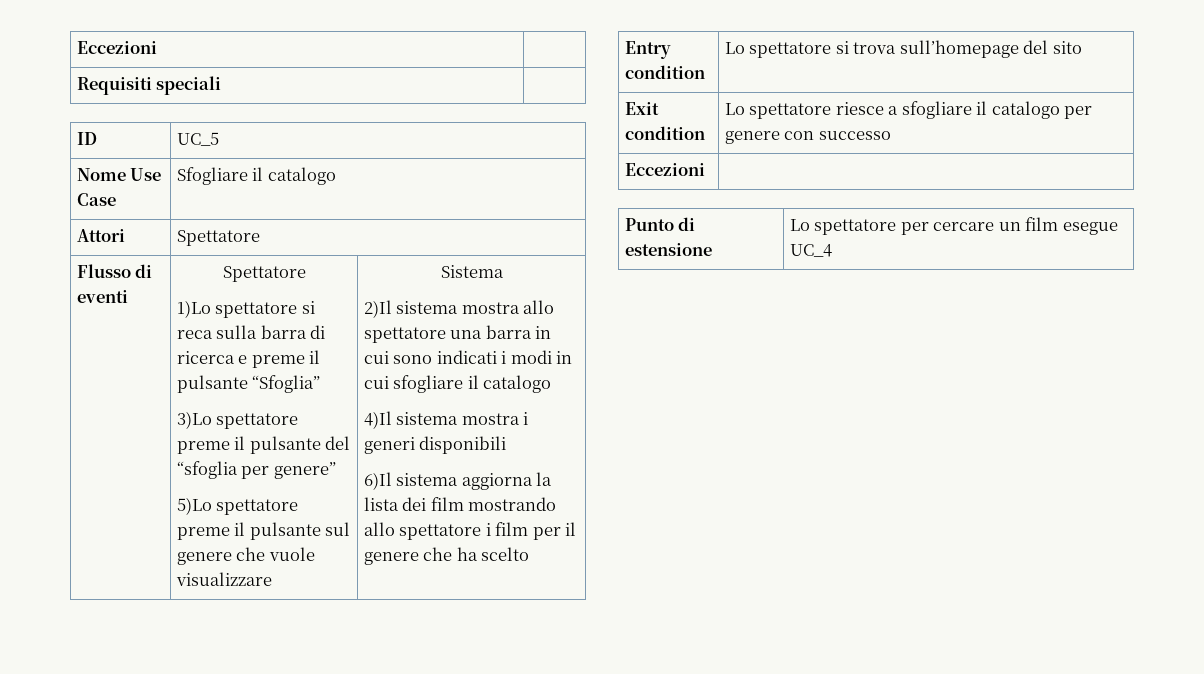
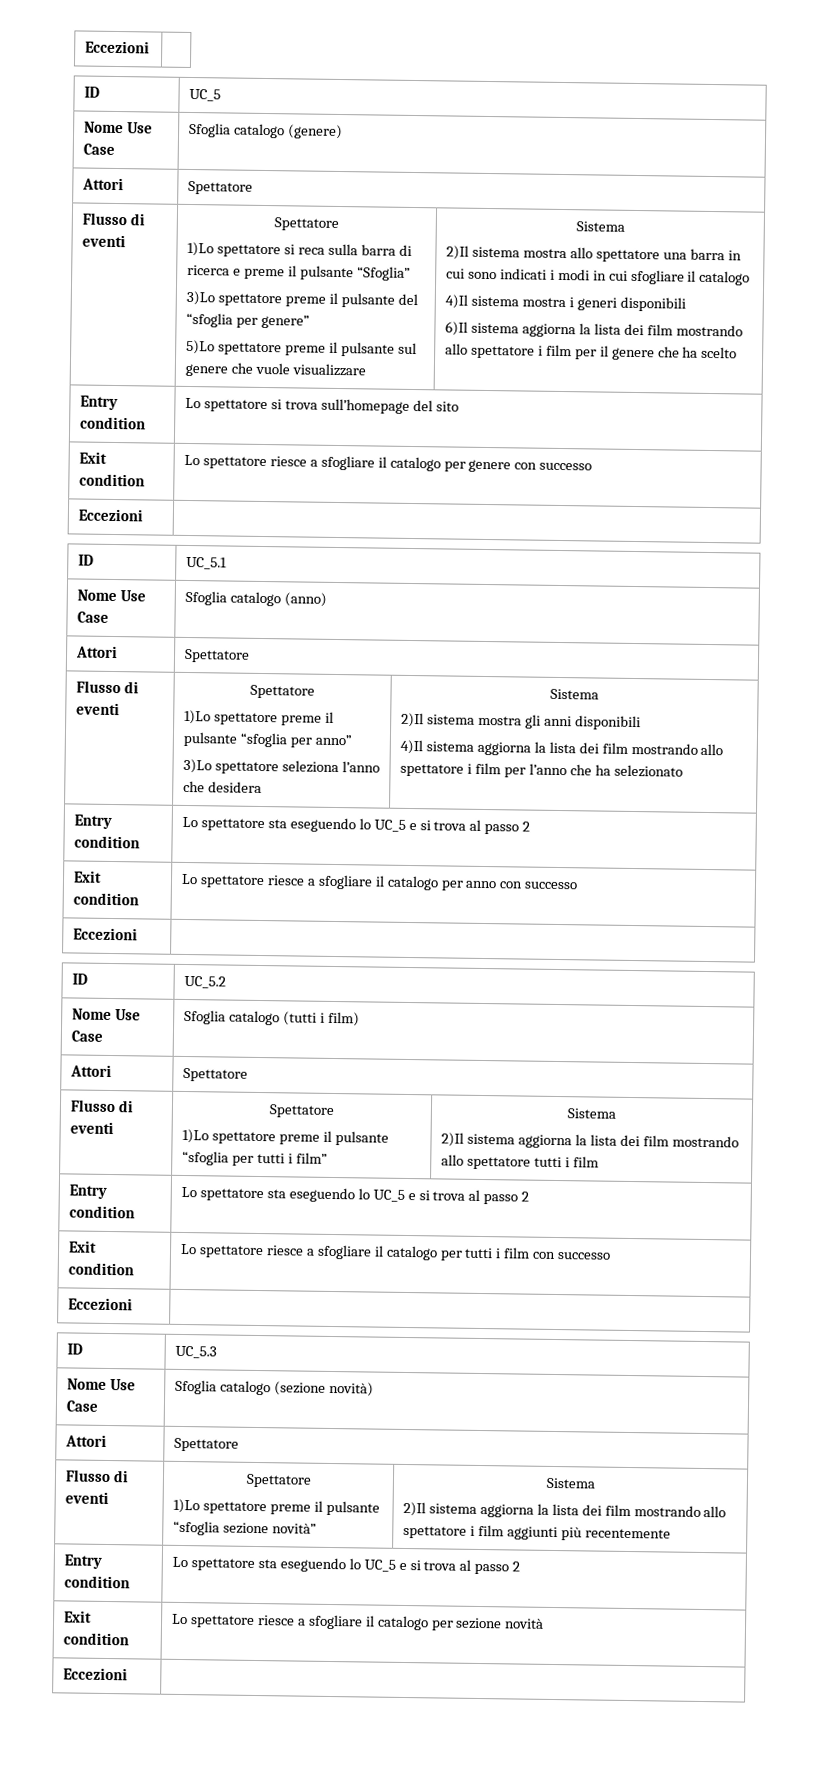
[76,41,157,54] [76,76,222,95] Eccezioni | // Requisiti speciali | -> [85,40,151,54] Eccezioni |
[176,167,336,185] Sfogliare il catalogo -> [188,122,343,140] Sfoglia catalogo (genere)
[624,217,696,231] [624,243,712,256] [789,217,1118,235] [789,244,832,257] Punto di estensione | Lo spettatore per cercare un film esegue UC_4 -> [78,554,95,566] [186,556,228,570] [77,589,147,602] [77,611,110,623] [185,590,327,607] [75,645,119,659] [184,648,251,663] [76,680,140,694] [76,702,121,716] [250,684,315,699] [184,709,334,726] [183,731,352,748] [183,758,380,775] [183,780,263,794] [550,688,599,700] [401,712,641,731] [400,739,724,756] [400,762,683,778] [74,814,113,830] [74,835,141,849] [182,816,531,835] [73,870,103,883] [73,892,140,906] [181,873,579,891] [73,927,139,941] [72,973,89,985] [184,975,227,989] [72,1008,142,1021] [71,1030,104,1042] [184,1009,360,1027] [70,1064,113,1078] [183,1067,249,1082] [70,1099,135,1113] [70,1121,115,1135] [269,1104,335,1119] [182,1128,389,1146] [182,1150,328,1166] [567,1108,616,1119] [441,1132,739,1149] [441,1154,599,1170] [69,1184,108,1199] [69,1205,136,1219] [181,1186,530,1205] [68,1240,98,1253] [68,1262,135,1276] [180,1243,612,1261] [68,1297,134,1311] [67,1343,84,1355] [175,1345,218,1359] [67,1378,137,1391] [66,1400,100,1412] [175,1379,374,1397] [65,1434,108,1447] [174,1437,240,1452] [65,1469,130,1483] [65,1491,110,1505] [245,1473,312,1488] [173,1498,380,1516] [173,1520,317,1536] [545,1477,596,1489] [403,1501,727,1518] [403,1524,671,1541] [64,1554,103,1569] [64,1575,131,1589] [172,1556,521,1575] [64,1610,93,1623] [63,1632,130,1646] [172,1613,545,1631] [63,1667,129,1681] ID | UC_5.1 // Nome Use Case | Sfoglia catalogo (anno) // Attori | Spettatore // Flusso di eventi | Spettatore // 1)Lo spettatore preme il pulsante “sfoglia per anno” // 3)Lo spettatore seleziona l’anno che desidera | Sistema // 2)Il sistema mostra gli anni disponibili // 4)Il sistema aggiorna la lista dei film mostrando allo spettatore i film per l’anno che ha selezionato // Entry condition | Lo spettatore sta eseguendo lo UC_5 e si trova al passo 2 // Exit condition | Lo spettatore riesce a sfogliare il catalogo per anno con successo // Eccezioni | // ID | UC_5.2 // Nome Use Case | Sfoglia catalogo (tutti i film) // Attori | Spettatore // Flusso di eventi | Spettatore // 1)Lo spettatore preme il pulsante “sfoglia per tutti i film” | Sistema // 2)Il sistema aggiorna la lista dei film mostrando allo spettatore tutti i film // Entry condition | Lo spettatore sta eseguendo lo UC_5 e si trova al passo 2 // Exit condition | Lo spettatore riesce a sfogliare il catalogo per tutti i film con successo // Eccezioni | // ID | UC_5.3 // Nome Use Case | Sfoglia catalogo (sezione novità) // Attori | Spettatore // Flusso di eventi | Spettatore // 1)Lo spettatore preme il pulsante “sfoglia sezione novità” | Sistema // 2)Il sistema aggiorna la lista dei film mostrando allo spettatore i film aggiunti più recentemente // Entry condition | Lo spettatore sta eseguendo lo UC_5 e si trova al passo 2 // Exit condition | Lo spettatore riesce a sfogliare il catalogo per sezione novità // Eccezioni |

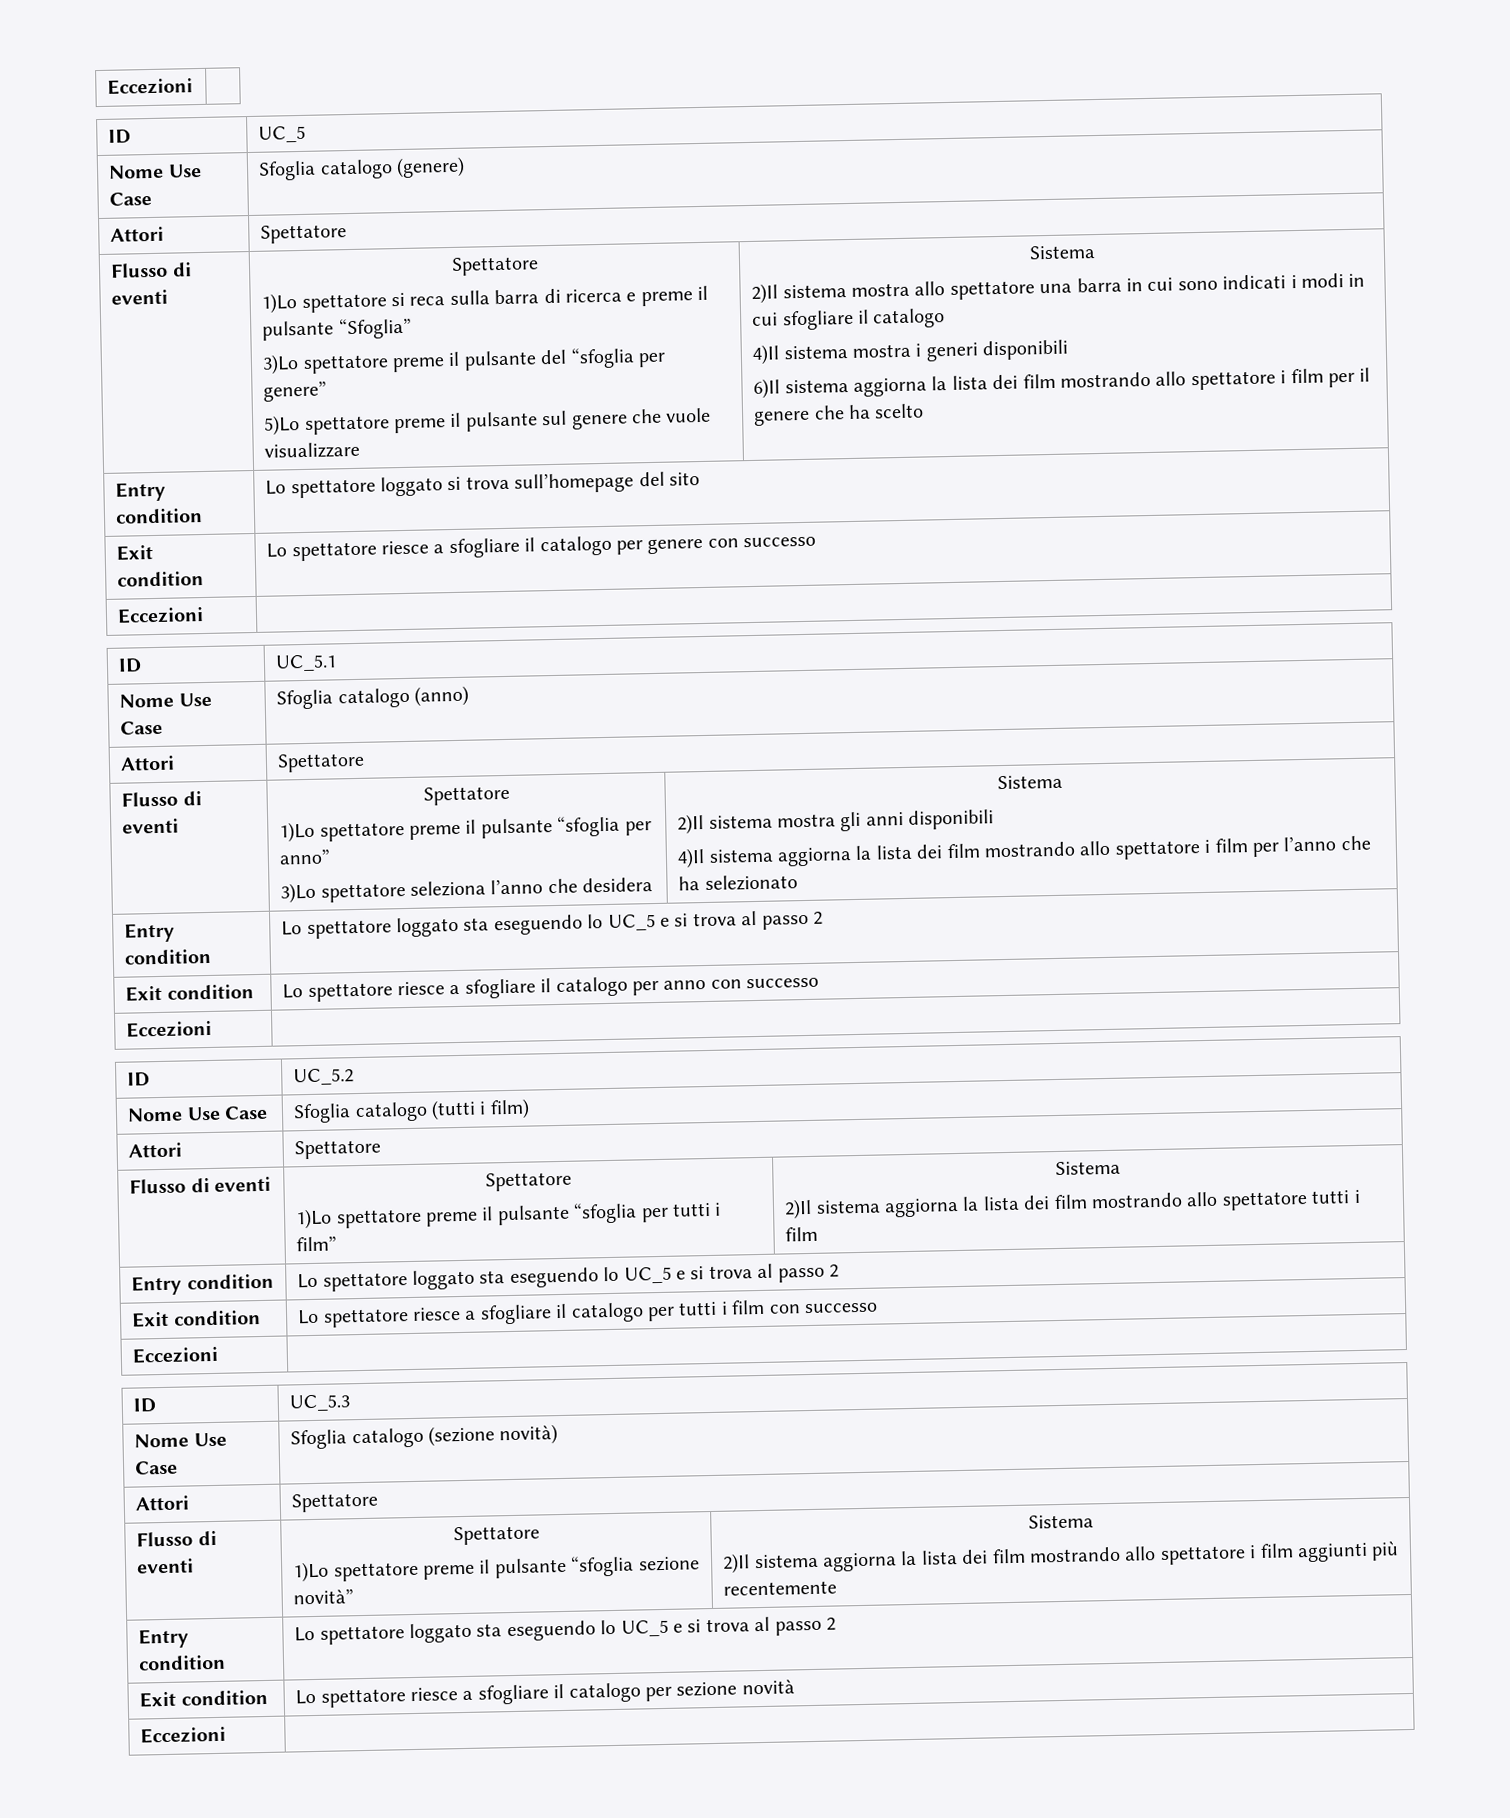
(269, 406) none -> [380,476,444,497] loggato
(266, 825) none -> [396,916,460,938] loggato
(265, 1195) none -> [412,1269,476,1290] loggato
(256, 1564) none -> [409,1622,473,1644] loggato

